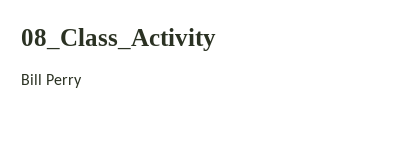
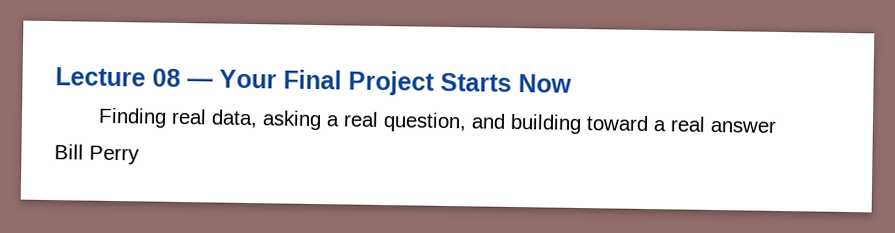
[21,28,216,51] 08_Class_Activity -> [55,67,572,96] [98,107,777,135] Lecture 08 — Your Final Project Starts Now // Finding real data, asking a real question, and building toward a real answer

